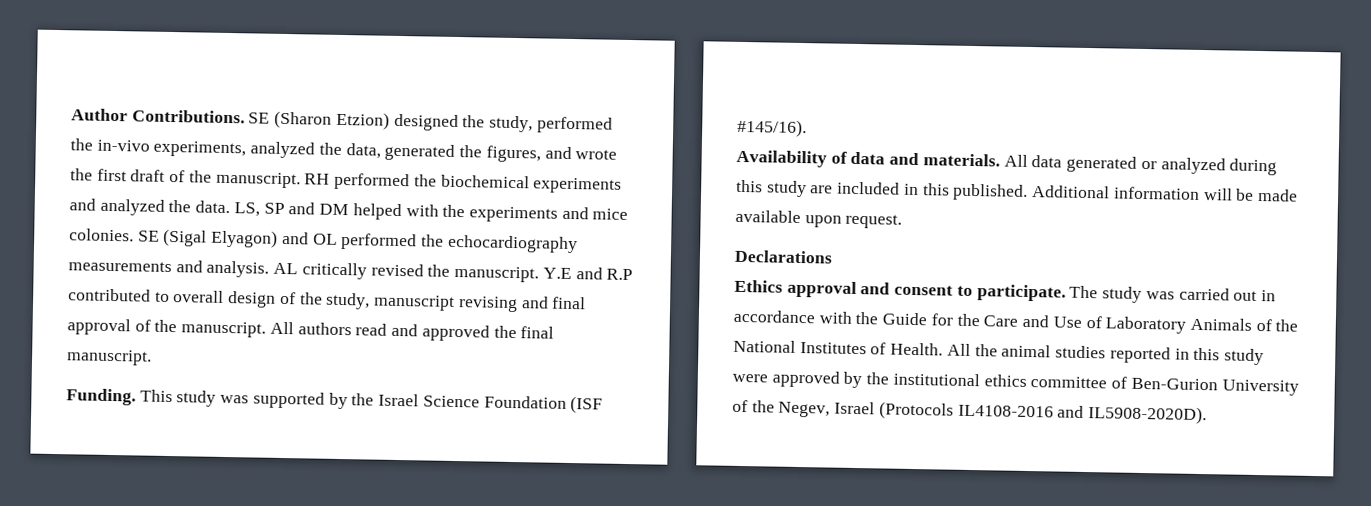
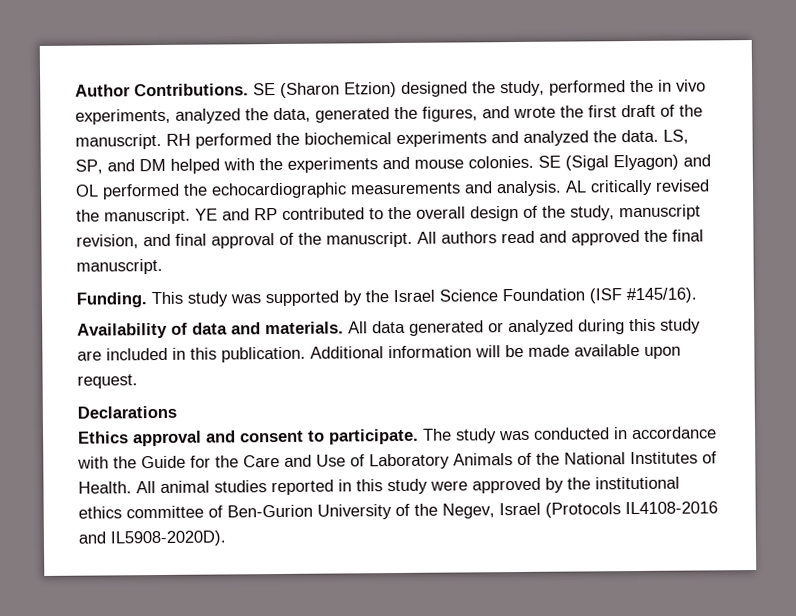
[96,139,150,152] in-vivo -> [658,79,706,92] in vivo
[263,202,285,214] SP -> [75,159,103,174] SP,
[592,208,629,221] mice -> [414,159,464,169] mouse
[447,234,578,254] echocardiography -> [211,182,347,199] echocardiographic
[542,267,634,281] Y.E and R.P -> [195,208,278,221] YE and RP
(170, 296) none -> [388,206,412,220] the
[457,296,518,313] revising -> [76,234,139,249] revision,
[952,183,1029,201] published. -> [221,346,306,363] publication.
[1178,287,1258,301] carried out -> [534,427,610,440] conducted
[974,344,998,357] the -> (156, 487) none

